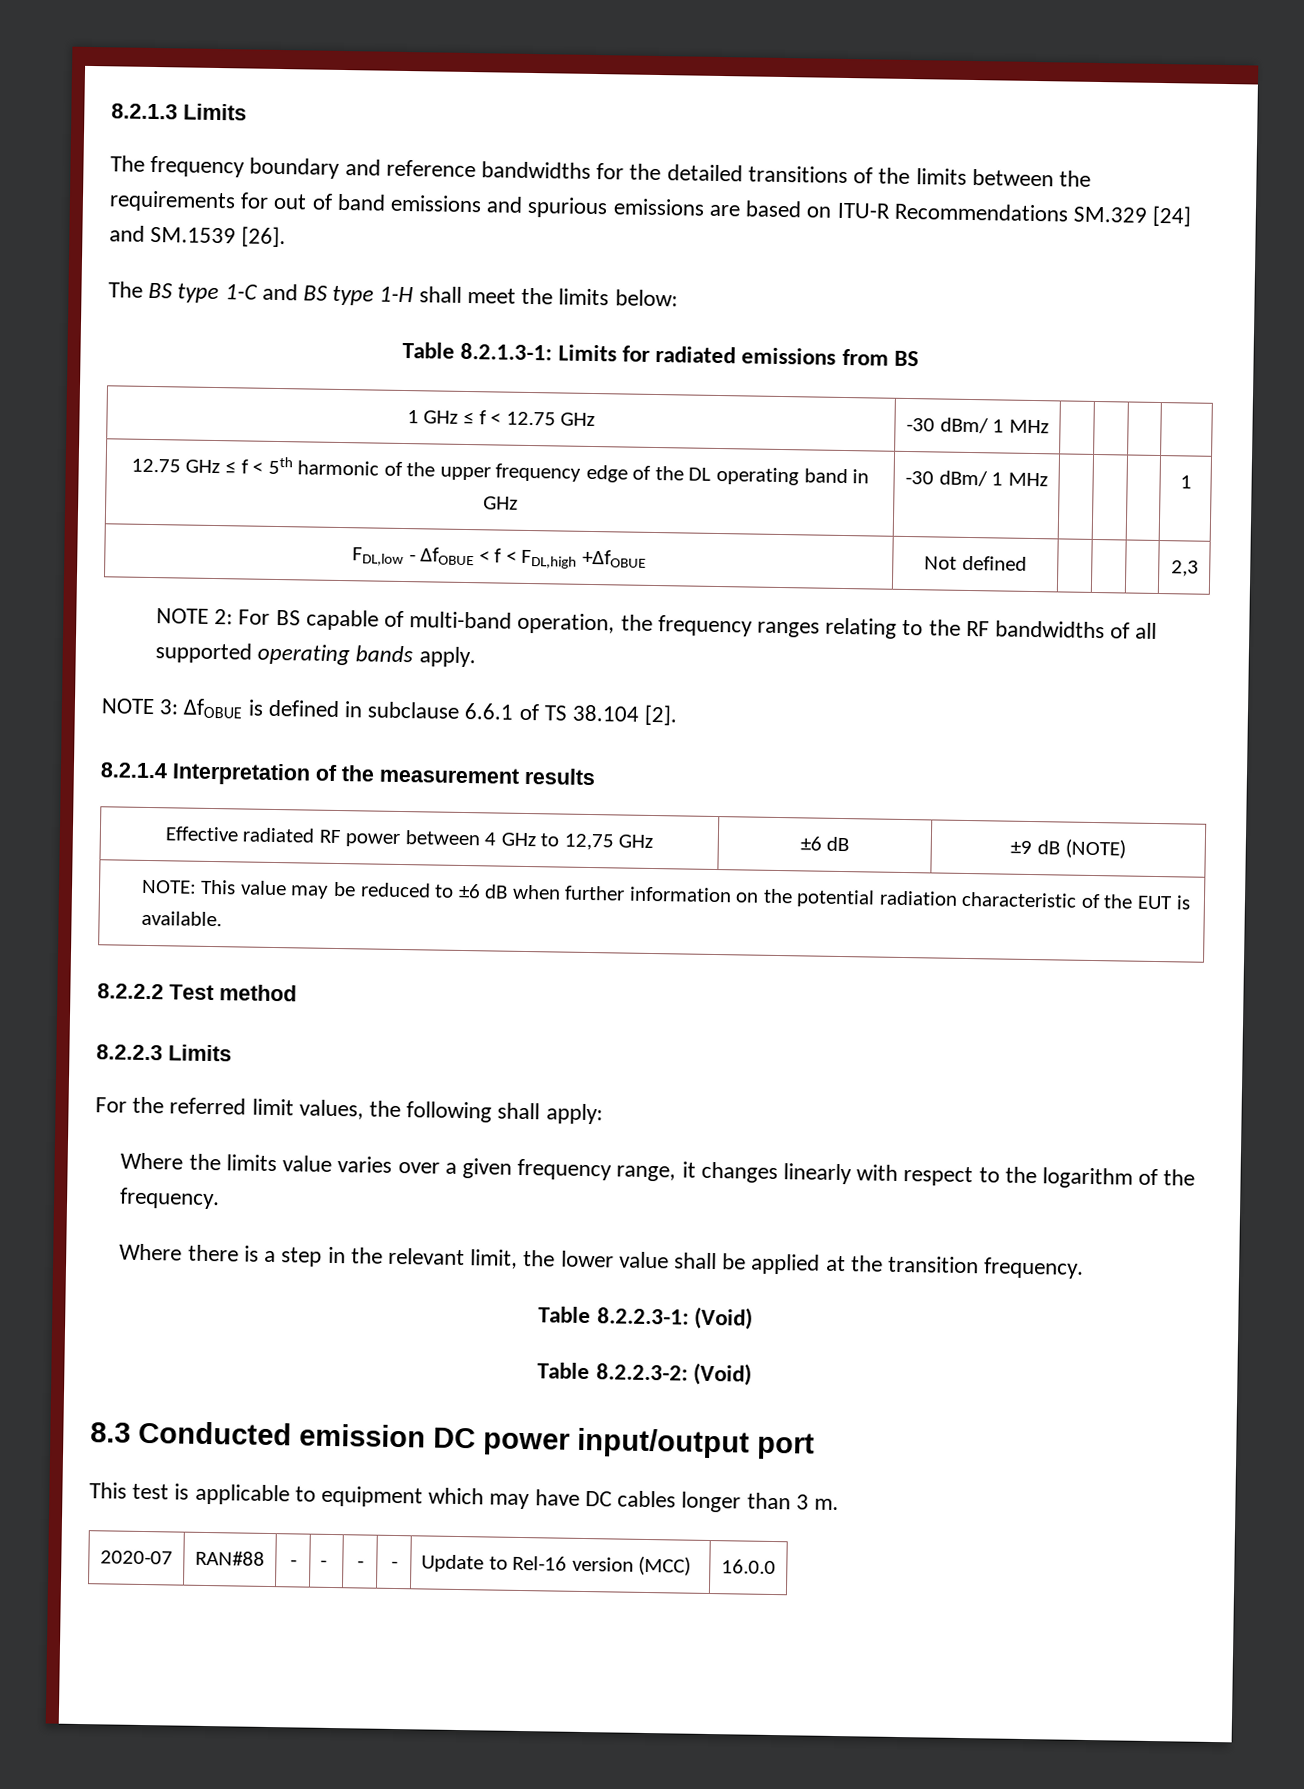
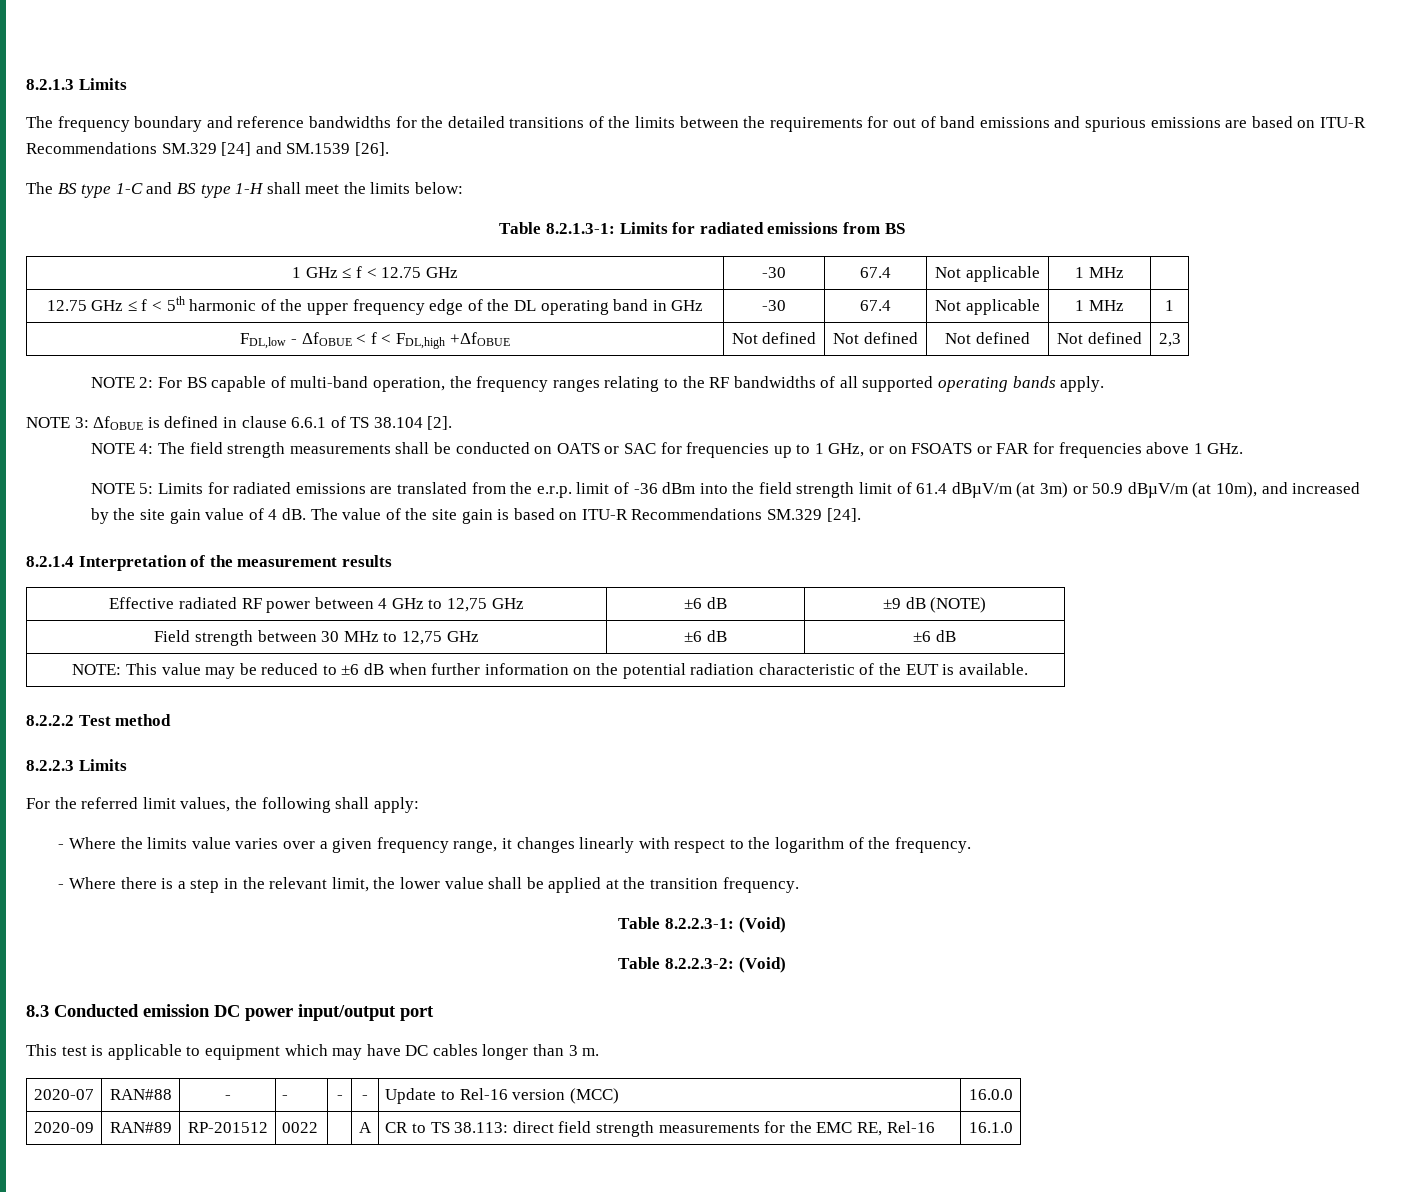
[939,417,1049,434] dBm/ 1 MHz | | | | -> [860,267,892,278] [935,266,1040,282] [1075,267,1124,278] | 67.4 | Not applicable | 1 MHz |
[938,470,1048,487] dBm/ 1 MHz | | | | -> [860,300,892,311] [935,299,1040,315] [1075,300,1124,311] | 67.4 | Not applicable | 1 MHz |
(1027, 563) | | -> [833,332,918,344] [945,332,1030,344] [1057,332,1142,344] Not defined | Not defined | Not defined
[367,701,461,719] subclause -> [241,416,287,428] clause
(679, 715) none -> [90,442,1244,458] [90,482,1361,498] [90,508,861,524] // NOTE 4: The field strength measurements shall be conducted on OATS or SAC for frequencies up to 1 GHz, or on FSOATS or FAR for frequencies above 1 GHz. // NOTE 5: Limits for radiated emissions are translated from the e.r.p. limit of -36 dBm into the field strength limit of 61.4 dBµV/m (at 3m) or 50.9 dBµV/m (at 10m), and increased by the site gain value of 4 dB. The value of the site gain is based on ITU-R Recommendations SM.329 [24].
(1126, 848) none -> [154,630,479,646] [684,630,727,642] [913,630,956,642] // Field strength between 30 MHz to 12,75 GHz | ±6 dB | ±6 dB
(603, 1114) none -> [58,844,65,849] -
(221, 1198) none -> [58,884,65,889] -
(776, 1567) none -> [34,1122,94,1133] [109,1122,172,1133] [187,1122,268,1133] [282,1122,319,1133] [359,1122,372,1133] [385,1121,935,1137] [968,1122,1013,1133] // 2020-09 | RAN#89 | RP-201512 | 0022 | | A | CR to TS 38.113: direct field strength measurements for the EMC RE, Rel-16 | 16.1.0

